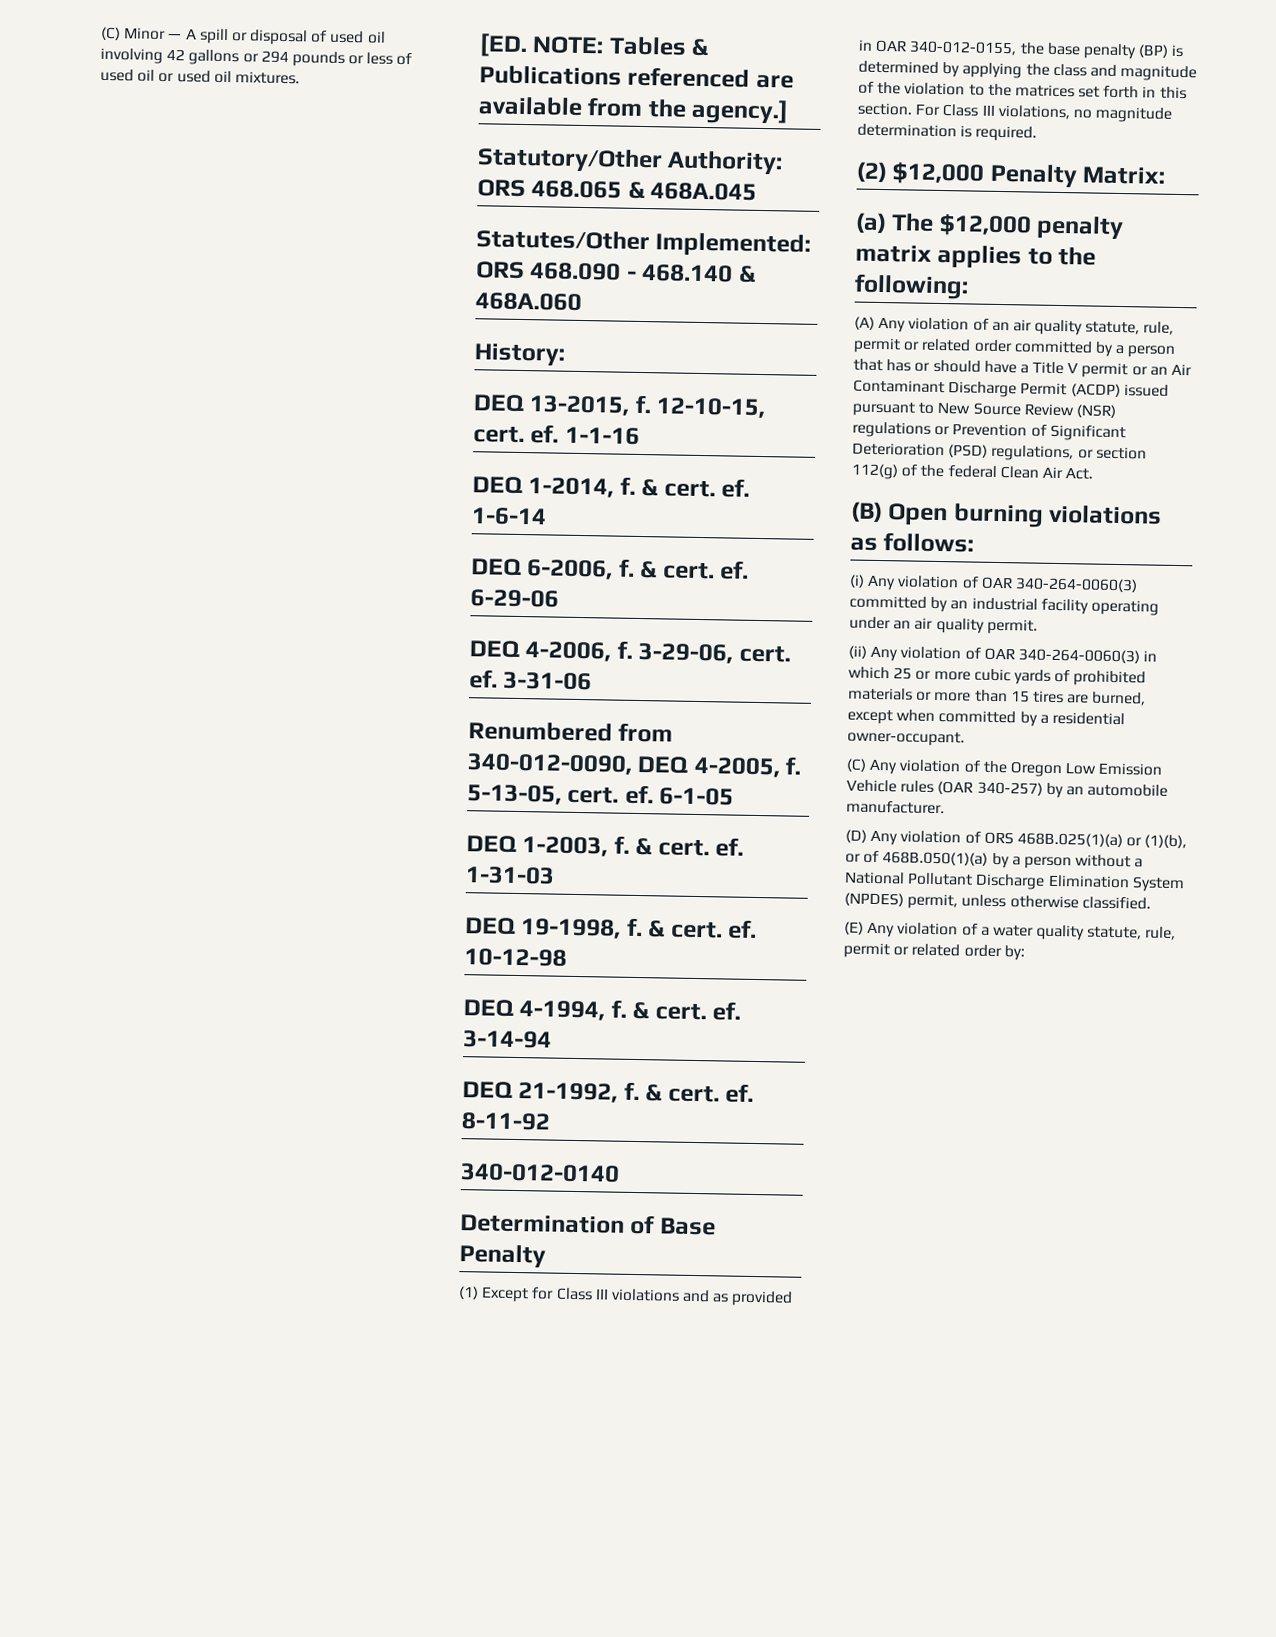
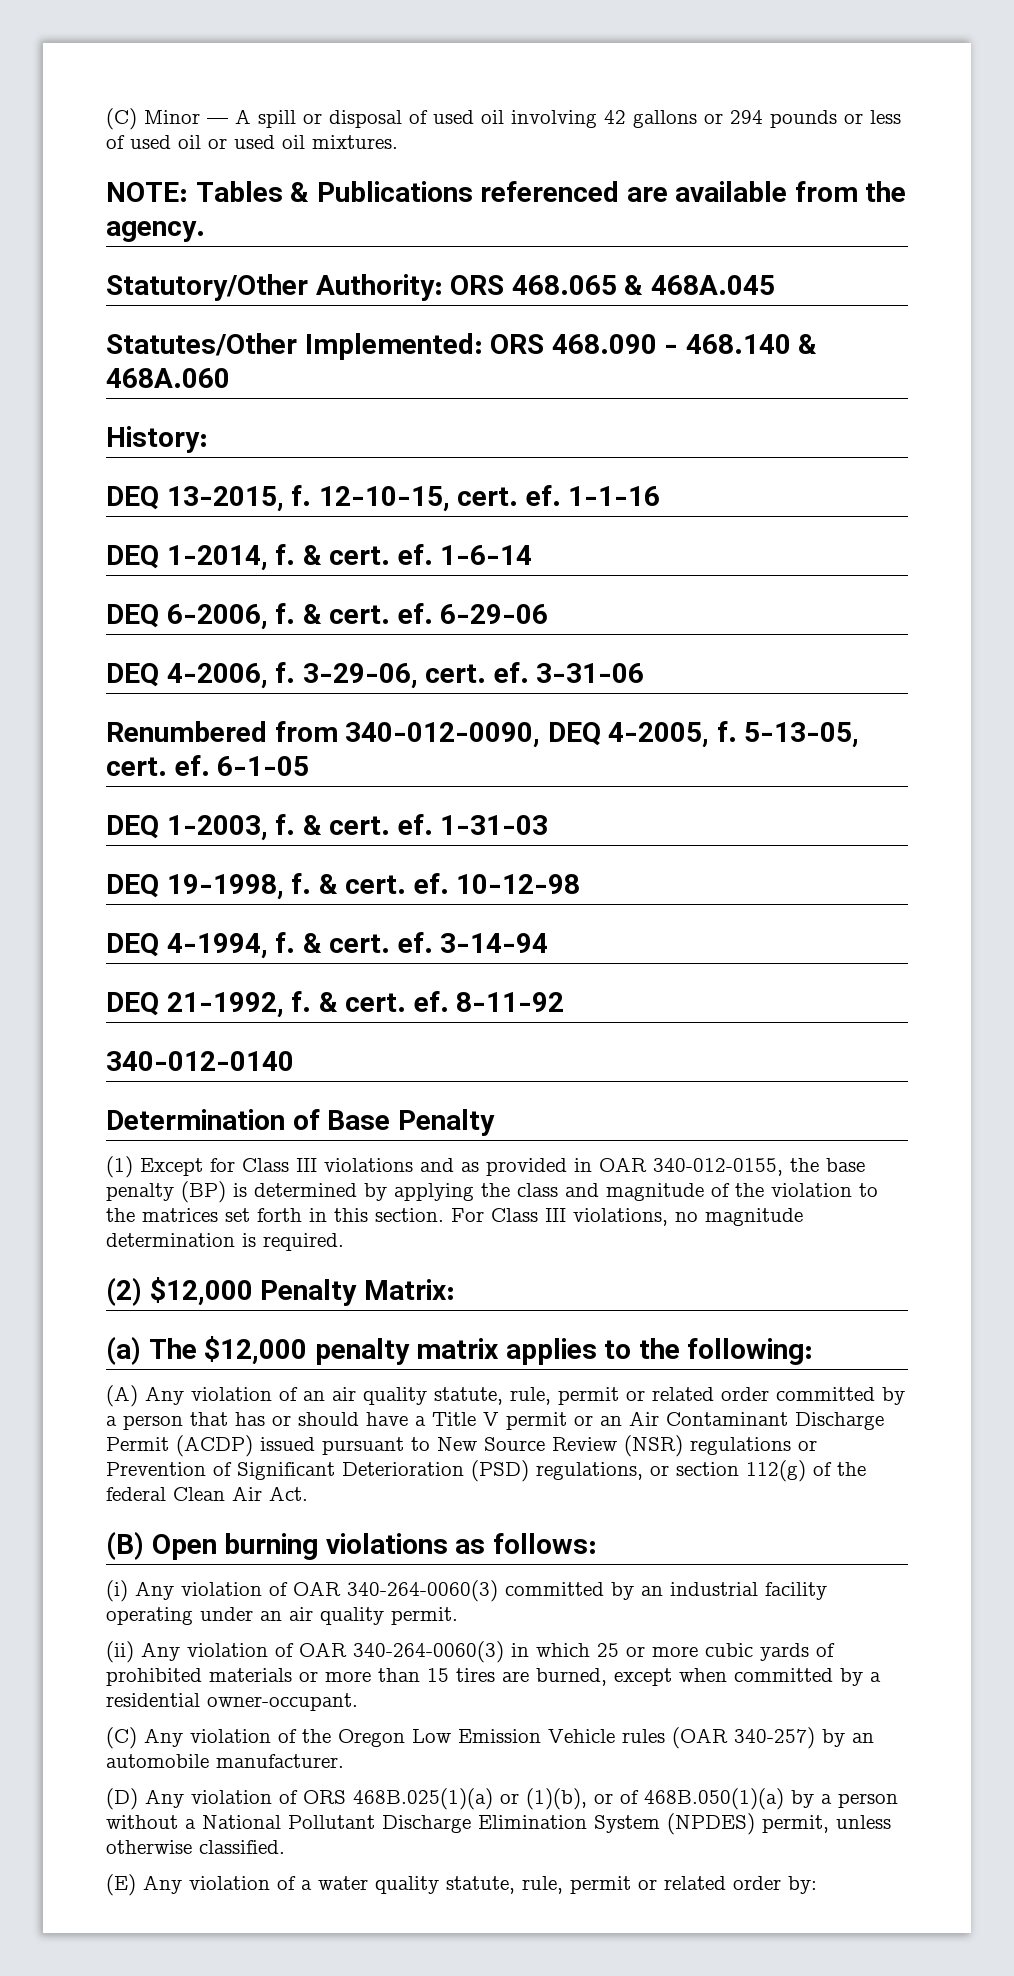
[479,33,528,58] [ED. -> (398, 142) none
[691,98,790,125] agency.] -> [106,221,205,242] agency.

